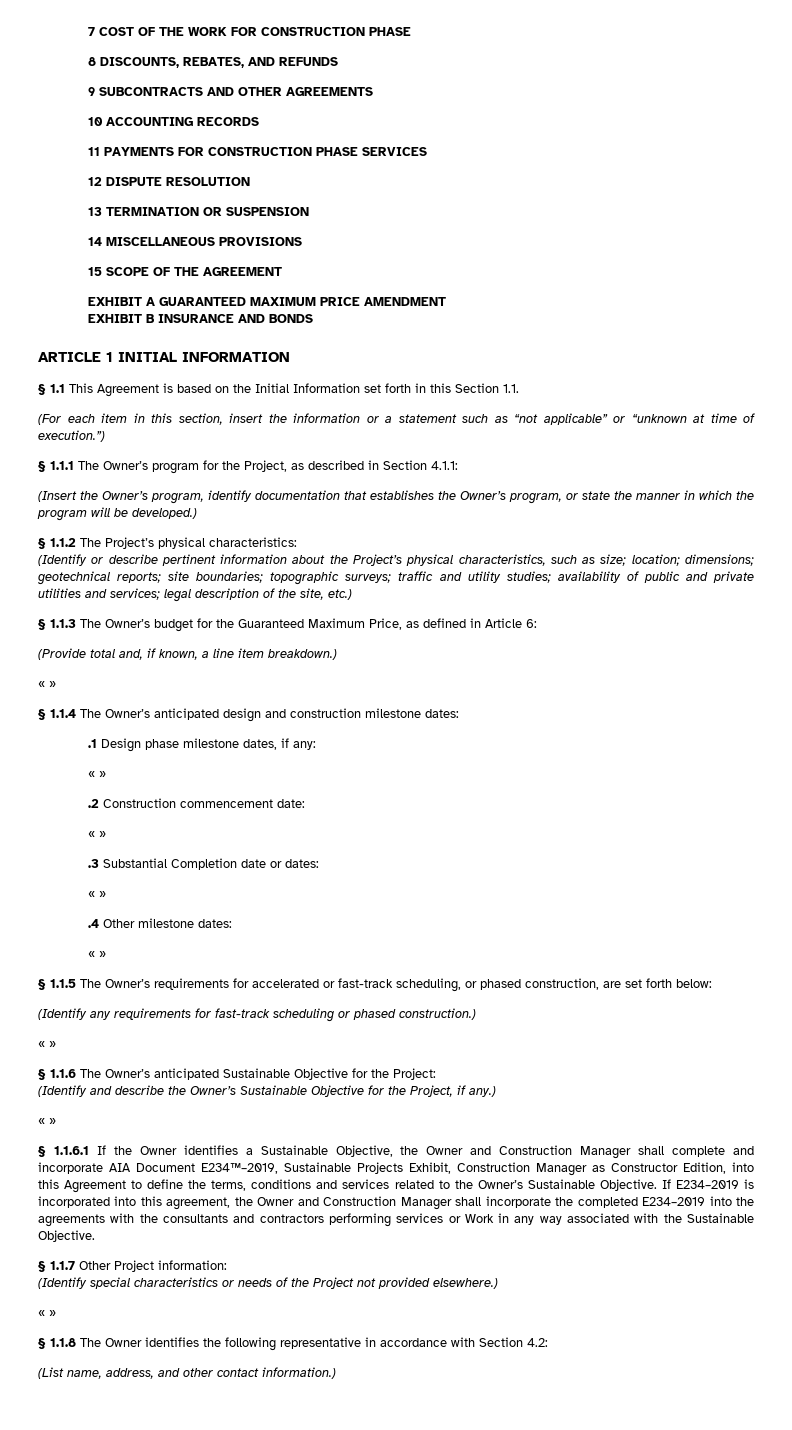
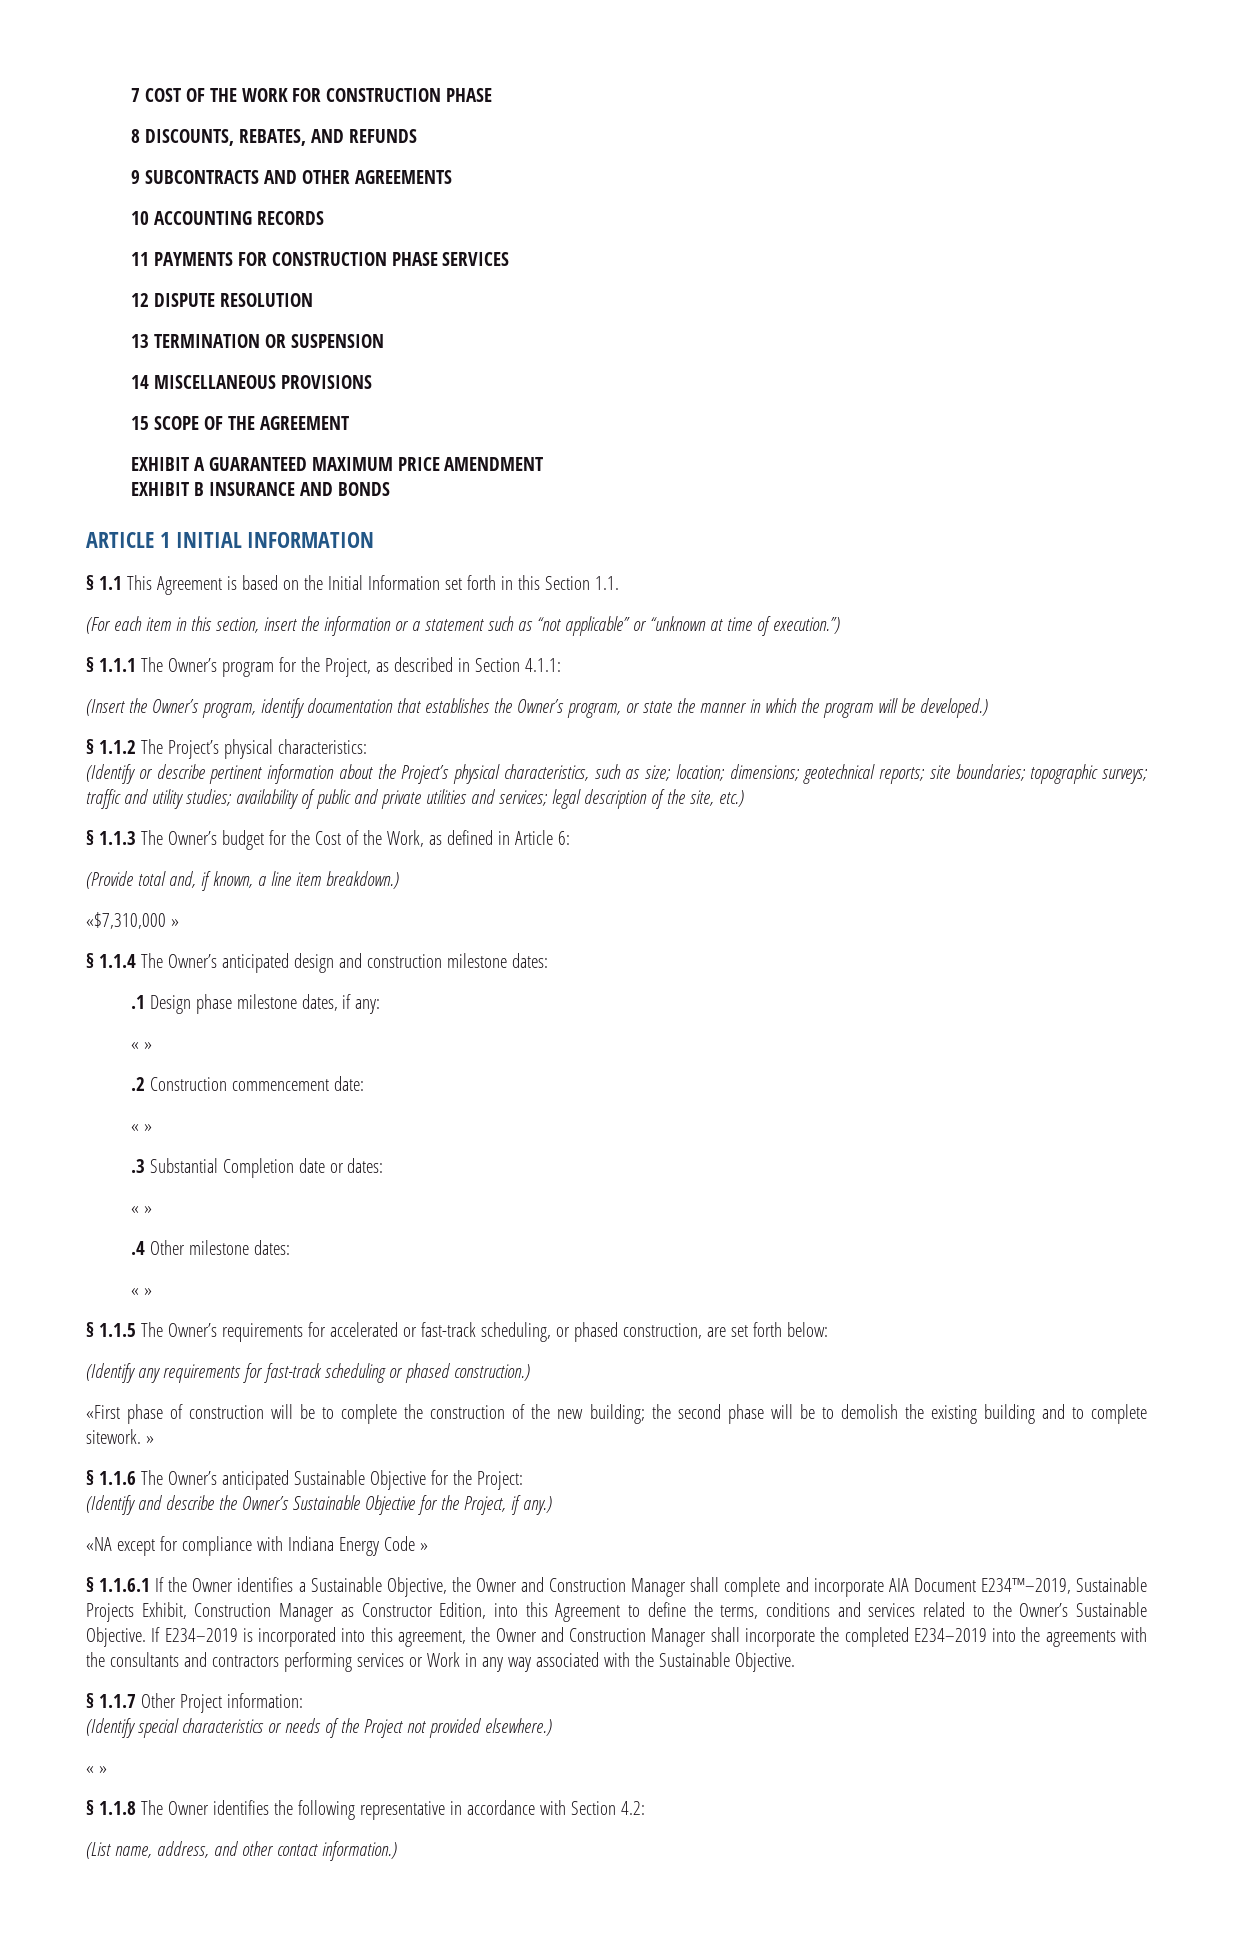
[238,618,402,630] Guaranteed Maximum Price, -> [314,830,424,847] Cost of the Work,
[38,681,45,688] « -> [86,912,166,929] «$7,310,000
[38,1041,45,1048] « -> [86,1404,1148,1424] [86,1429,141,1444] «First phase of construction will be to complete the construction of the new building; the second phase will be to demolish the existing building and to complete sitework.
[38,1118,45,1125] « -> [86,1536,415,1556] «NA except for compliance with Indiana Energy Code

